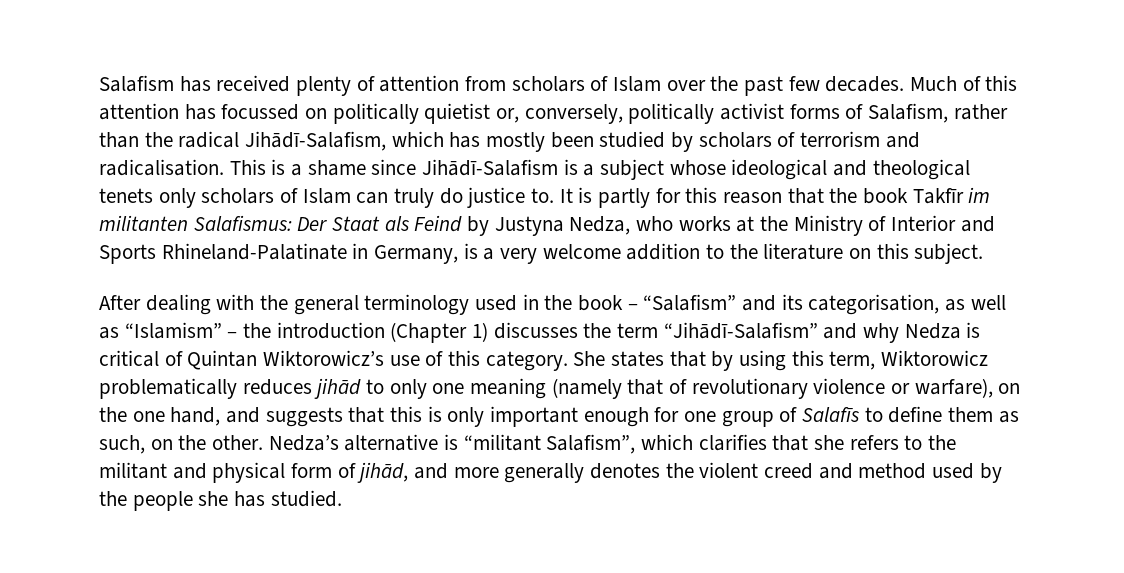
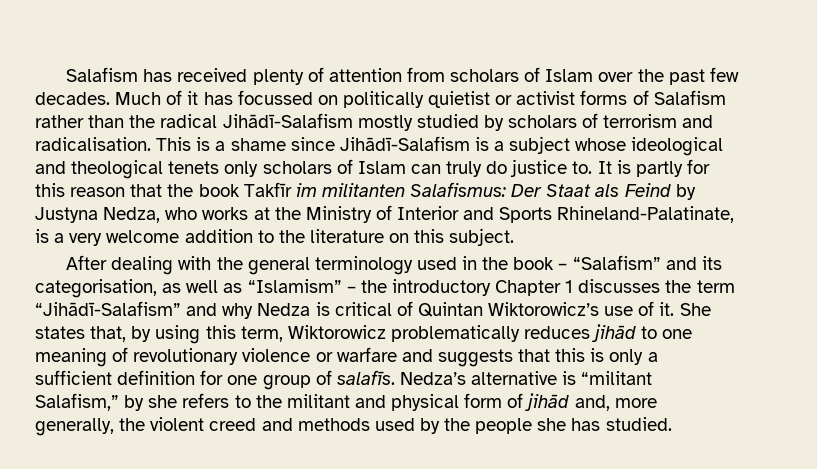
[985,75,1018,91] [99,103,179,120] this attention -> [187,91,199,105] it
[496,103,715,124] or, conversely, politically -> [495,95,513,105] or
[868,103,949,123] Salafism, -> [653,90,726,105] Salafism
[245,131,594,152] Jihādī-Salafism, which has mostly been -> [222,113,413,131] Jihādī-Salafism mostly
[161,243,459,264] Rhineland-Palatinate in Germany, -> [557,206,735,223] Rhineland-Palatinate,
[276,322,489,343] introduction (Chapter 1) -> [391,279,574,296] introductory Chapter 1
[448,350,568,371] this category. -> [659,302,675,316] it.
[669,351,706,367] that -> [90,326,127,342] that,
[389,379,427,399] only -> (658, 332) none
[551,378,664,399] (namely that -> (107, 357) none
[914,378,1021,398] [99,407,221,426] warfare), on the one hand, -> [336,347,397,362] warfare
[490,406,649,427] important enough -> [647,352,658,362] [35,370,196,385] a sufficient definition
[802,406,1019,423] [99,434,809,454] Salafīs to define them as such, on the other. Nedza’s alternative is “militant Salafism”, which clarifies that -> [336,370,653,385] [35,393,145,411] salafīs. Nedza’s alternative is “militant Salafism,” by
[357,462,661,483] jihād, and more generally denotes -> [525,393,657,411] [35,418,114,436] jihād and, more generally,
[858,463,927,479] method -> [297,418,370,431] methods

